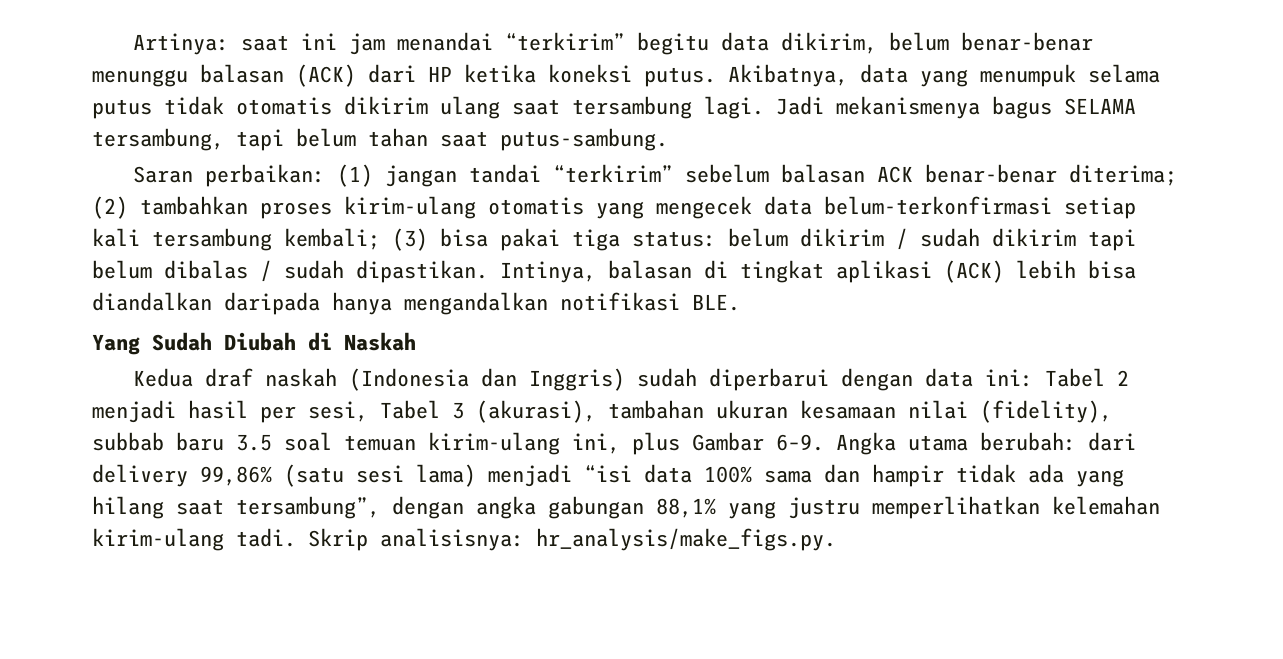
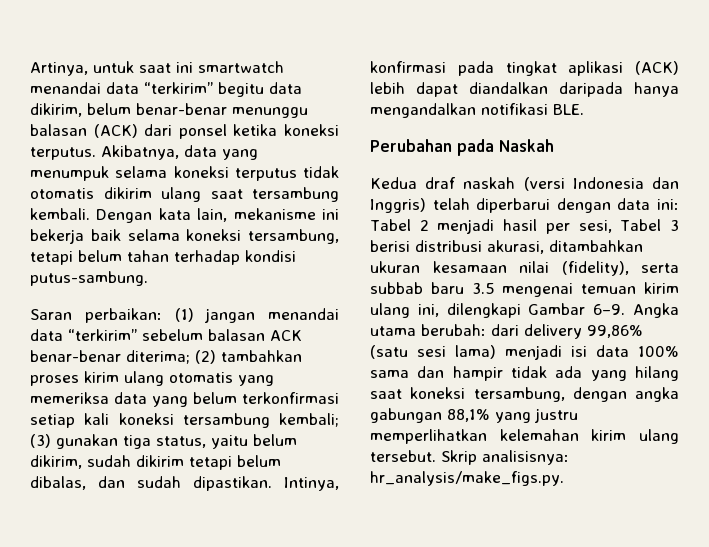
[132,32,493,55] Artinya: saat ini jam menandai -> [30,61,284,76] [30,82,139,94] Artinya, untuk saat ini smartwatch menandai data
[428,66,452,82] HP -> [178,124,227,139] ponsel
[644,67,716,87] putus. -> [30,147,96,160] terputus.
[92,99,152,119] putus -> [173,166,297,181] koneksi terputus
[704,96,1136,119] [92,128,488,151] lagi. Jadi mekanismenya bagus SELAMA tersambung, tapi belum tahan saat -> [30,208,339,223] [30,229,339,244] [30,250,296,265] kembali. Dengan kata lain, mekanisme ini bekerja baik selama koneksi tersambung, tetapi belum tahan terhadap kondisi
[468,164,541,183] tandai -> [268,308,339,320] [30,329,63,341] menandai data
[344,196,1052,219] kirim-ulang otomatis yang mengecek data belum-terkonfirmasi -> [84,371,274,386] [30,392,339,407] kirim ulang otomatis yang memeriksa data yang belum terkonfirmasi
(140, 237) none -> [118,413,174,425] koneksi
[440,228,1136,251] [92,260,272,282] bisa pakai tiga status: belum dikirim / sudah dikirim tapi belum dibalas / -> [56,434,297,449] [30,455,281,470] [30,476,125,490] gunakan tiga status, yaitu belum dikirim, sudah dikirim tetapi belum dibalas, dan
[608,260,728,279] balasan di -> [370,61,494,76] konfirmasi pada
[1088,260,1136,279] bisa -> [416,82,458,97] dapat
[92,332,332,355] Yang Sudah Diubah di -> [370,139,494,156] Perubahan pada
[348,368,469,391] (Indonesia -> [523,177,644,191] (versi Indonesia
[636,368,697,387] sudah -> [432,198,470,210] telah
[476,400,704,423] (akurasi), tambahan -> [370,240,643,254] berisi distribusi akurasi, ditambahkan
(1112, 411) none -> [641,263,679,273] serta
[284,432,680,455] soal temuan kirim-ulang ini, plus -> [502,282,679,297] [370,303,521,318] mengenai temuan kirim ulang ini, dilengkapi
[584,465,632,483] “isi -> [571,346,587,357] isi
[236,496,380,519] tersambung”, -> [410,387,565,402] koneksi tersambung,
[92,528,296,551] kirim-ulang tadi. -> [591,429,679,444] [370,450,436,462] kirim ulang tersebut.

